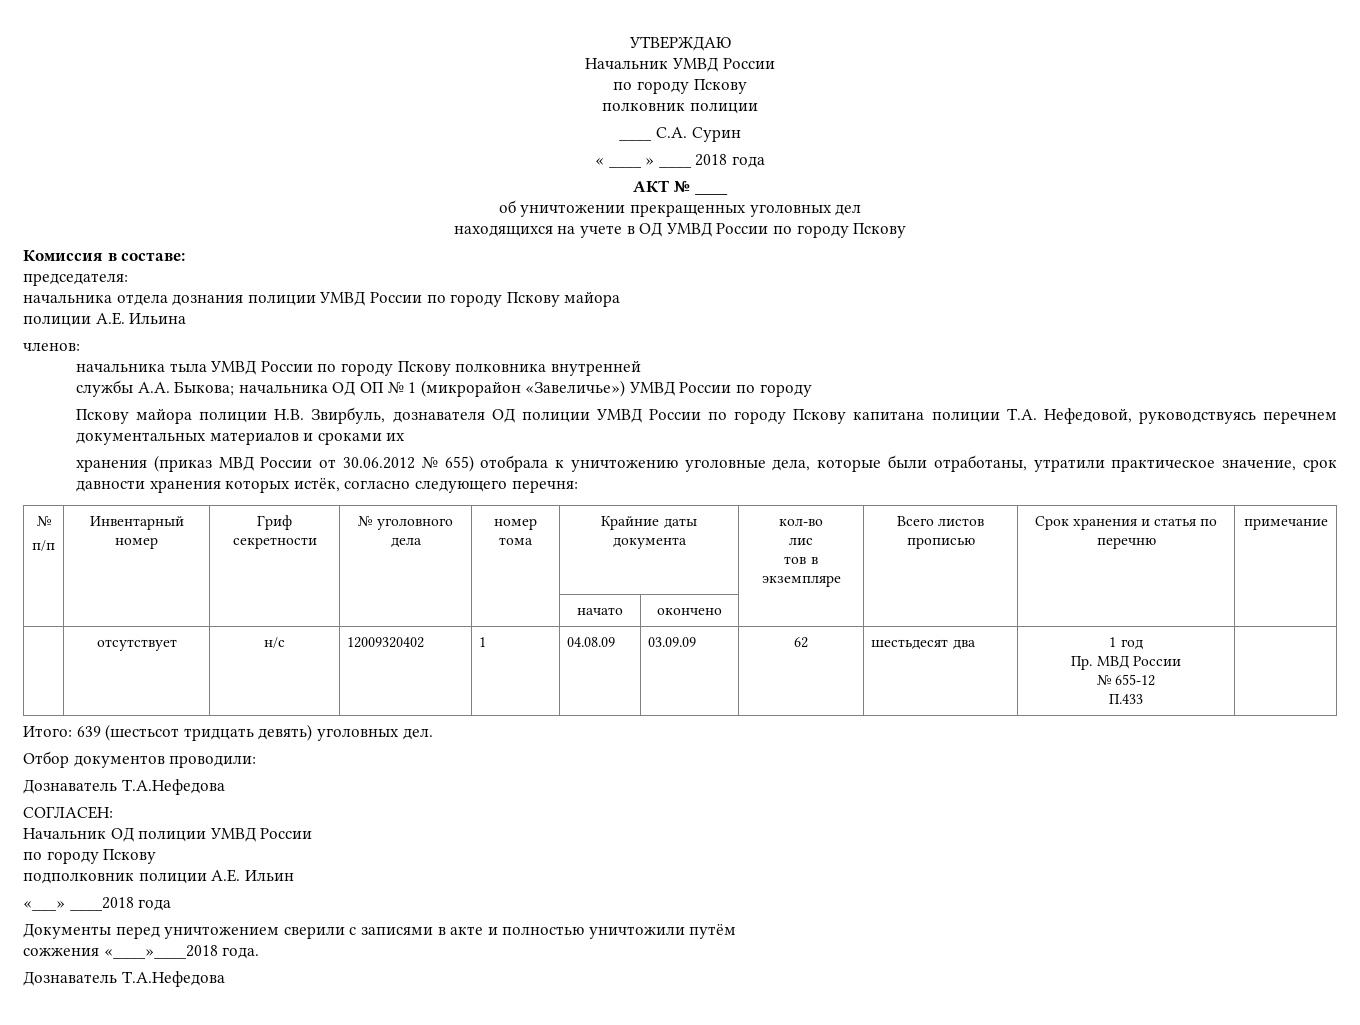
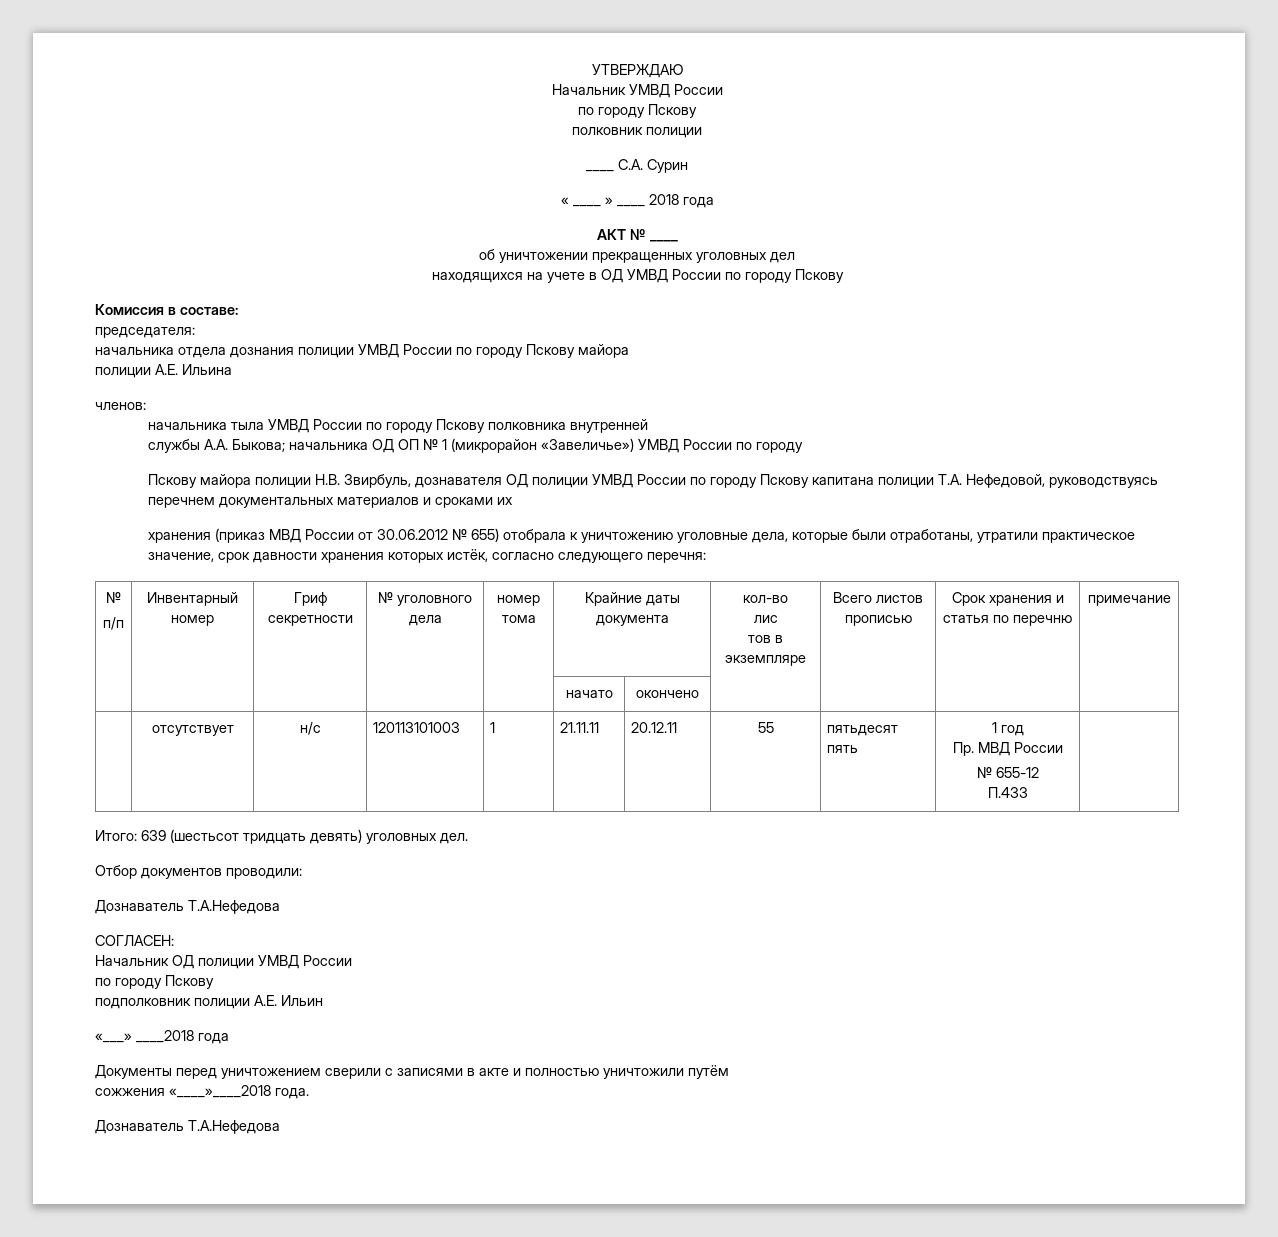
[347,637,425,648] [479,637,487,647] [567,637,616,647] [648,637,697,647] [794,637,808,648] [871,639,976,650] 12009320402 | 1 | 04.08.09 | 03.09.09 | 62 | шестьдесят два -> [373,722,461,733] [490,722,496,733] [560,722,600,733] [631,722,678,733] [757,722,774,733] [827,725,899,736] [827,745,859,753] 120113101003 | 1 | 21.11.11 | 20.12.11 | 55 | пятьдесят пять

